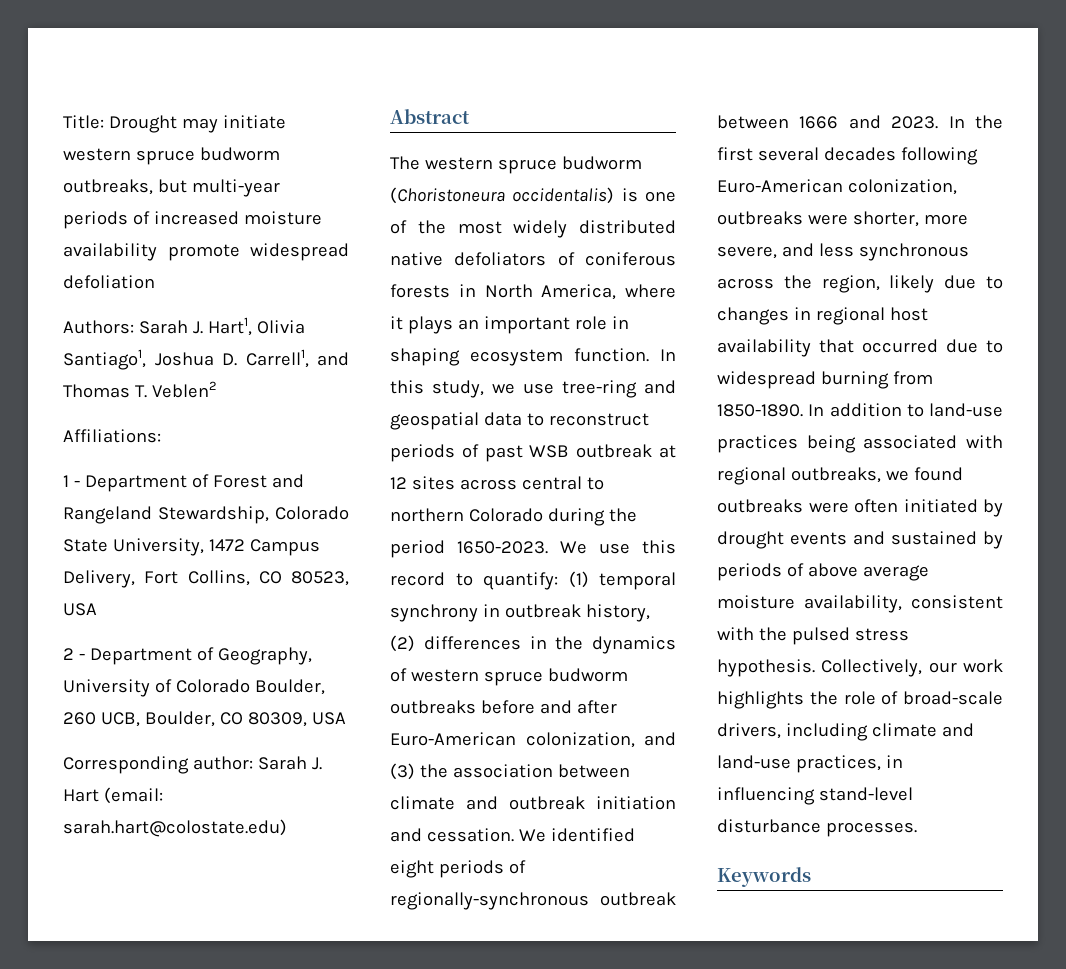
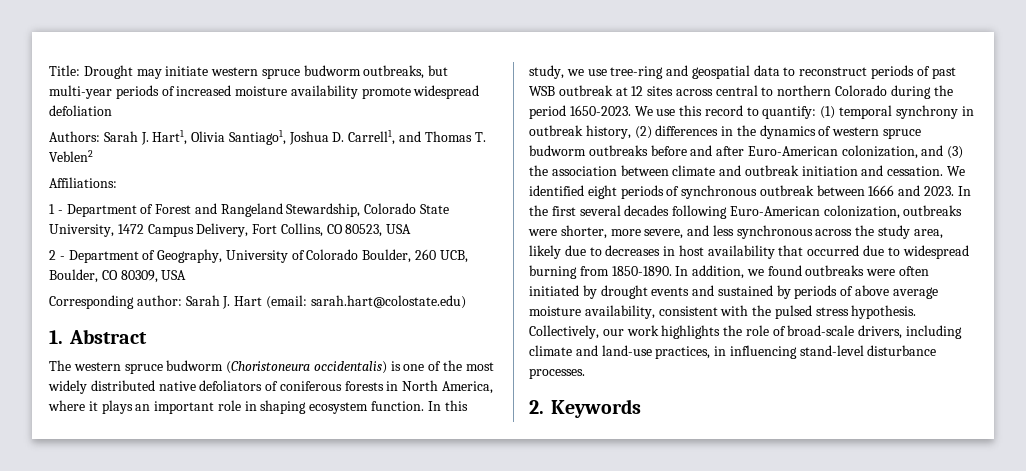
(287, 828) none -> [49,330,63,344] 1.
[390,892,589,910] regionally-synchronous -> [681,185,758,199] synchronous
[821,275,880,293] region, -> [878,225,943,239] study area,
[717,307,885,325] changes in regional -> [605,245,676,256] decreases in
[829,403,1003,417] [717,435,1003,453] [717,467,881,485] addition to land-use practices being associated with regional outbreaks, -> [692,265,745,279] addition,
(917, 829) none -> [529,400,544,414] 2.

